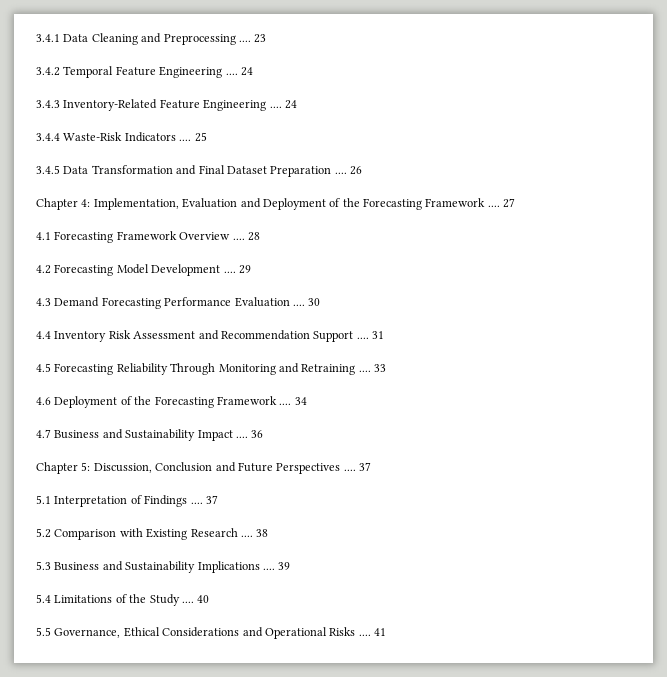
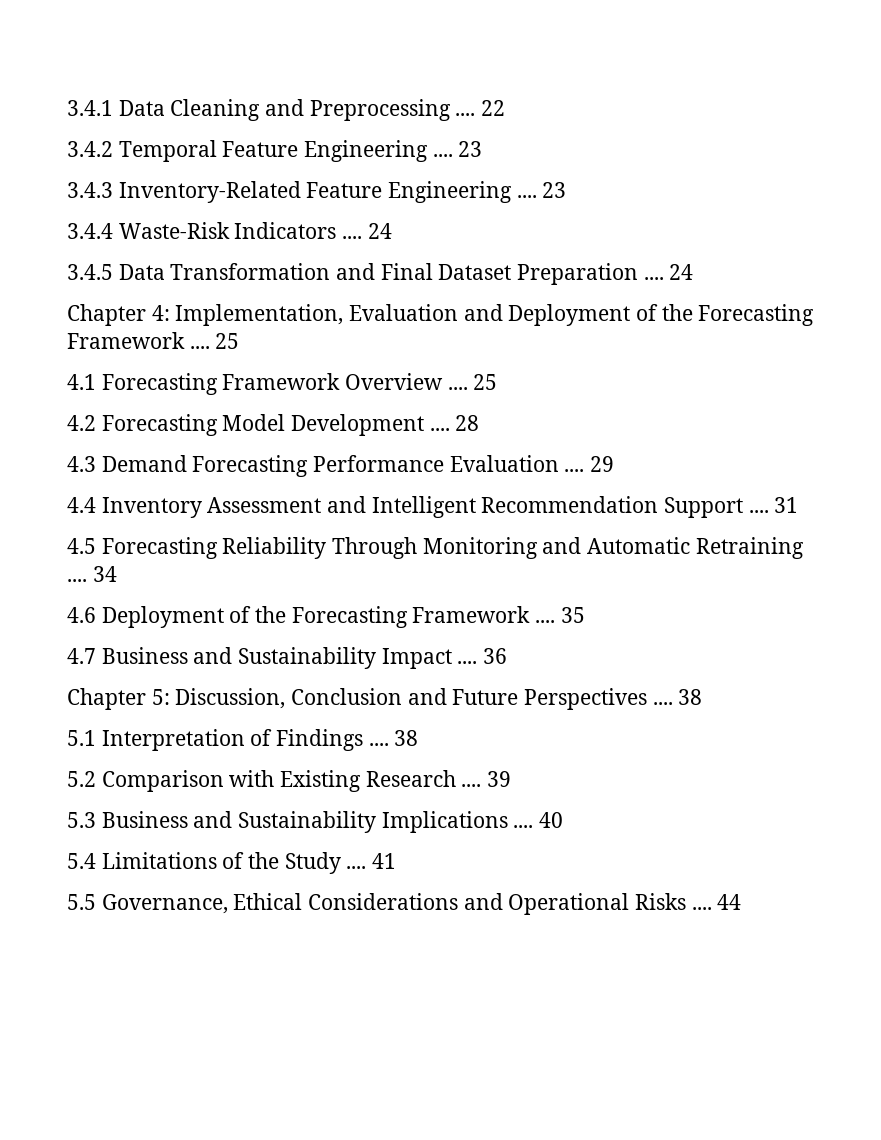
[254,34,267,43] 23 -> [481,100,506,116] 22
[240,67,253,76] 24 -> [458,141,483,157] 23
[284,100,297,109] 24 -> [542,182,567,198] 23
[194,132,207,142] 25 -> [367,223,392,239] 24
[350,166,362,175] 26 -> [669,264,694,280] 24
[503,198,516,208] 27 -> [215,333,240,349] 25
[247,232,260,241] 28 -> [473,374,498,390] 25
[238,265,251,274] 29 -> [455,415,480,431] 28
[308,298,321,306] 30 -> [590,456,615,472] 29
[108,330,131,339] Risk -> (202, 507) none
(219, 335) none -> [371,496,476,518] Intelligent
(299, 368) none -> [587,537,691,554] Automatic
[374,364,386,372] 33 -> [92,566,117,582] 34
[294,397,307,405] 34 -> [560,607,585,623] 35
[359,462,371,471] 37 -> [678,689,703,705] 38
[205,495,218,504] 37 -> [394,730,419,746] 38
[256,529,269,537] 38 -> [487,771,512,787] 39
[278,562,291,570] 39 -> [539,812,564,828] 40
[197,595,210,603] 40 -> [372,853,397,869] 41
[374,628,386,636] 41 -> [717,894,742,910] 44

